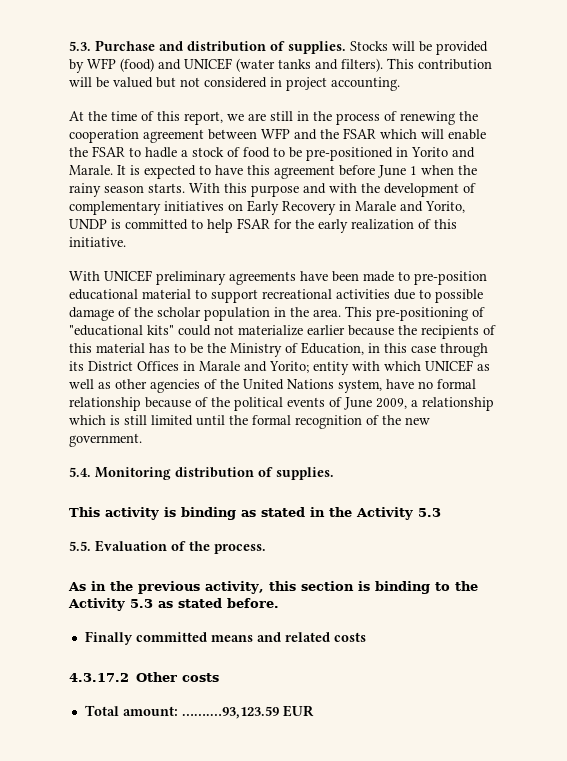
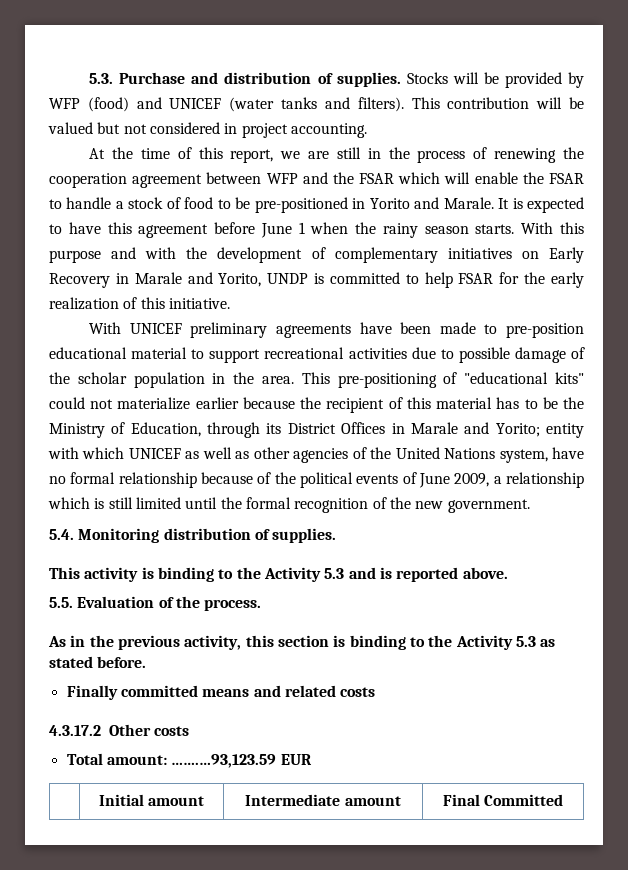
[145,147,177,158] hadle -> [66,197,112,209] handle
[421,325,479,339] recipients -> [326,398,385,413] recipient
[368,343,436,353] in this case -> (201, 429) none
[241,507,441,520] as stated in the Activity 5.3 -> [218,567,508,582] to the Activity 5.3 and is reported above.
(314, 711) none -> [98,794,205,806] [245,794,401,806] [442,794,564,806] // | Initial amount | Intermediate amount | Final Committed

